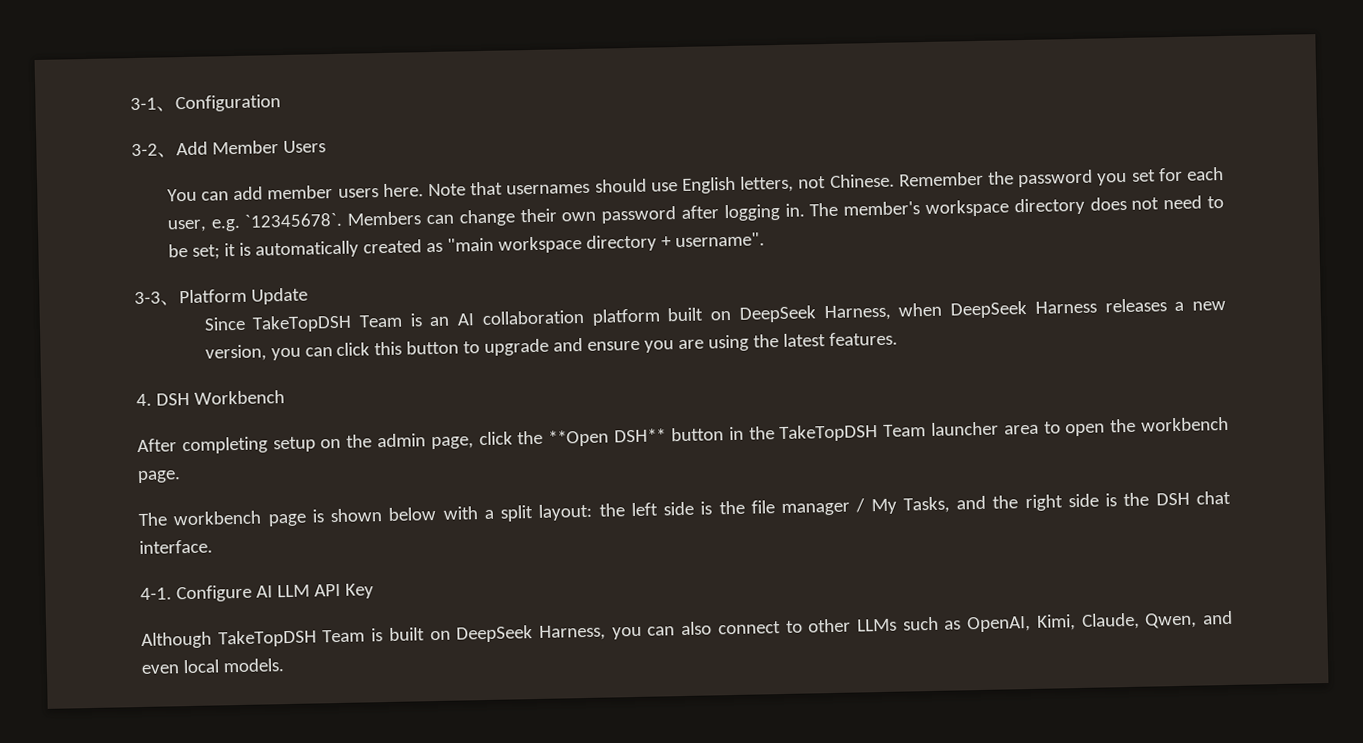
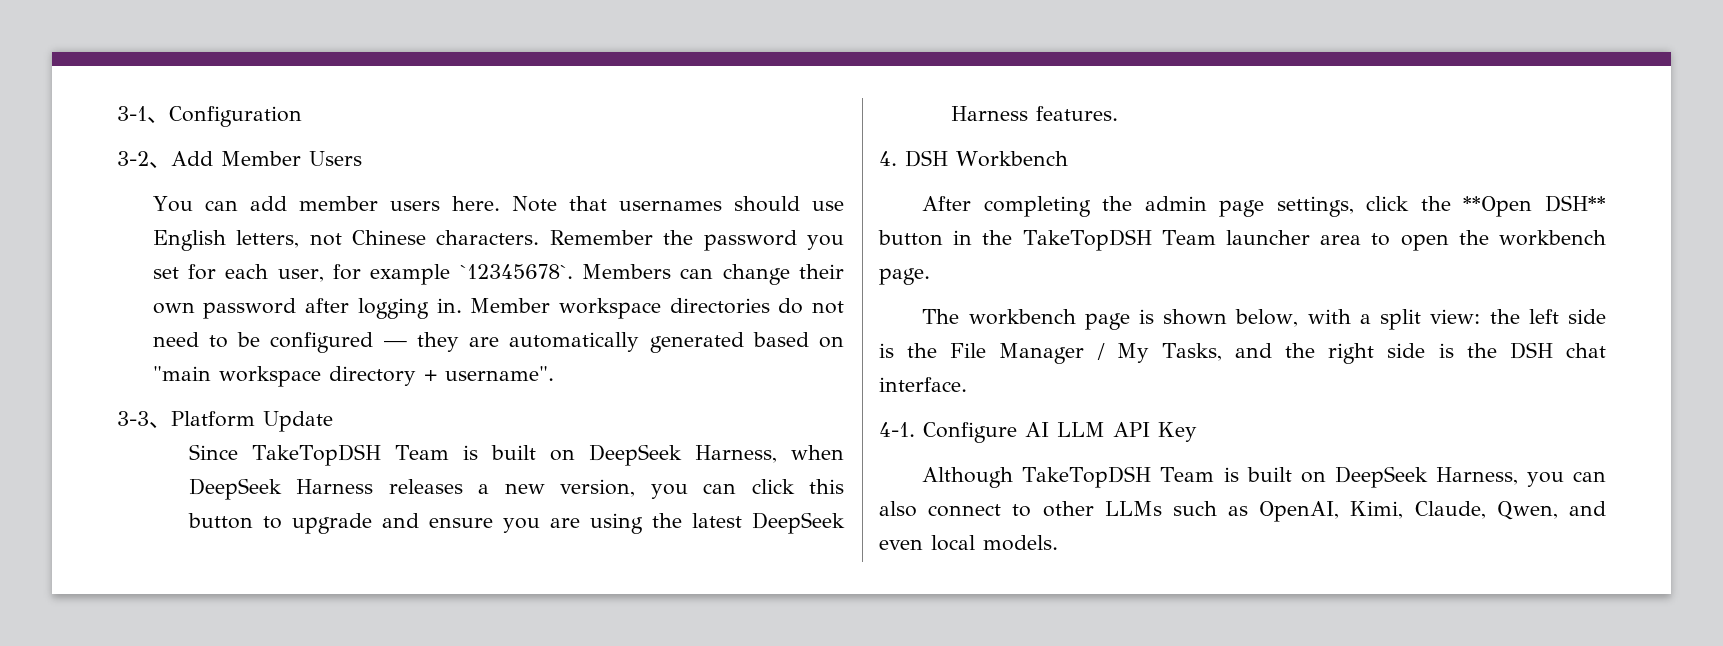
[829,173,895,188] Chinese. -> [351,230,540,245] Chinese characters.
[210,218,241,232] e.g. -> [333,264,451,285] for example
[809,195,1224,218] [167,239,443,260] The member's workspace directory does not need to be set; it is automatically created as -> [470,298,844,319] [152,332,845,353] Member workspace directories do not need to be configured — they are automatically generated based on
[429,308,661,327] an AI collaboration platform -> (478, 452) none
(827, 340) none -> [752,512,846,534] [950,106,1028,121] DeepSeek Harness
[272,433,474,453] setup on the admin page, -> [1102,196,1354,217] the admin page settings,
[388,506,437,521] below -> [1235,309,1299,327] below,
[538,503,593,521] layout: -> [1430,309,1481,324] view:
[750,500,851,516] file manager -> [950,343,1085,364] File Manager

